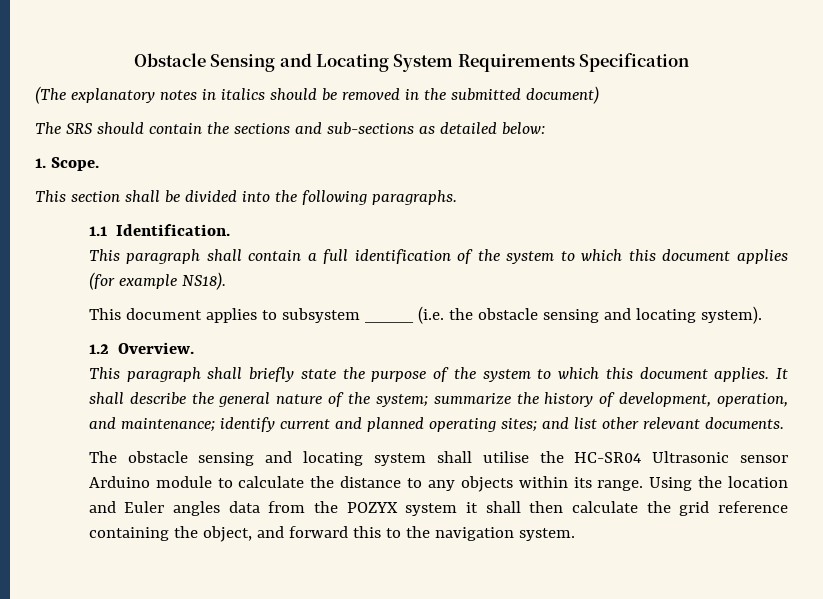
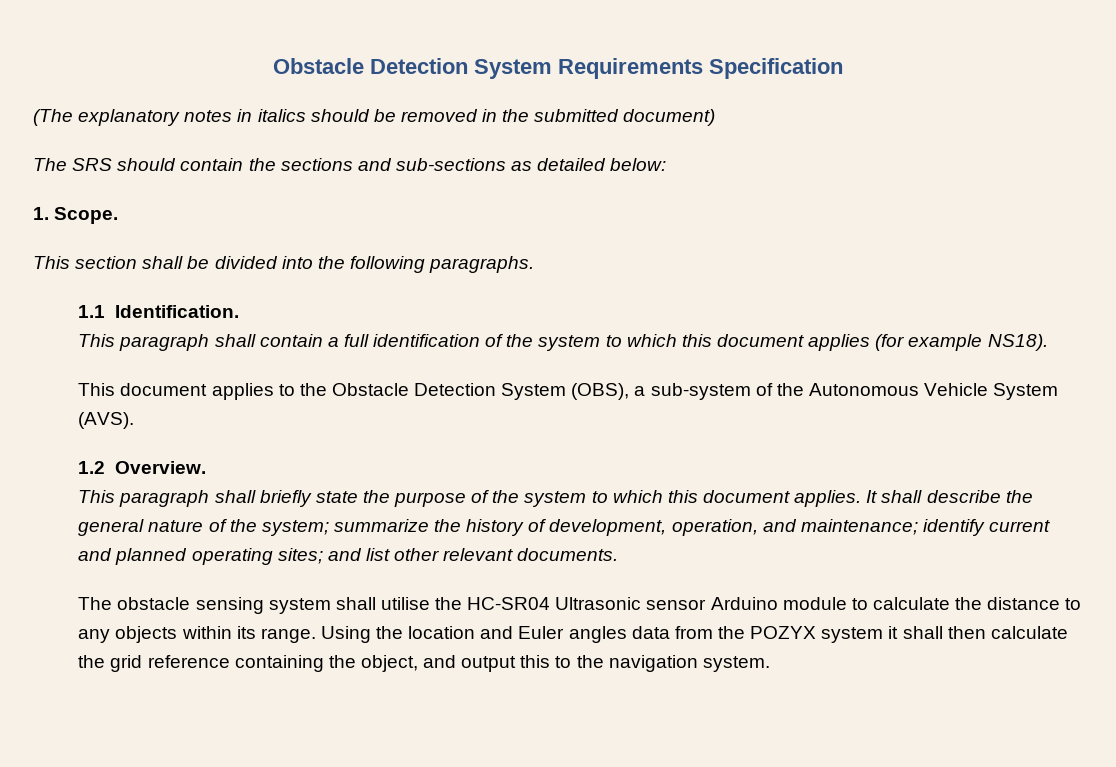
[133,53,389,72] Obstacle Sensing and Locating -> [273,58,468,74] Obstacle Detection
[281,306,762,324] subsystem ____ (i.e. the obstacle sensing and locating system). -> [299,383,1059,400] [78,412,135,429] the Obstacle Detection System (OBS), a sub-system of the Autonomous Vehicle System (AVS).
[265,451,364,466] and locating -> (264, 605) none
[288,526,348,538] forward -> [461,656,517,672] output

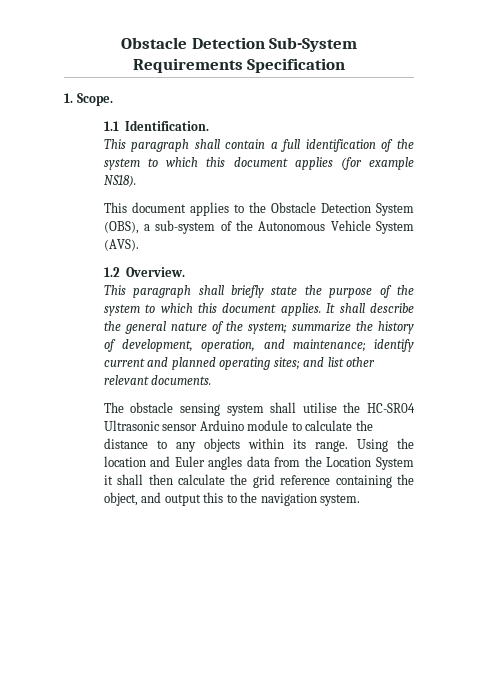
[273,58,552,79] Obstacle Detection System -> [121,37,357,52] Obstacle Detection Sub-System
[33,109,716,126] [33,158,667,171] [33,207,119,224] [33,256,535,273] (The explanatory notes in italics should be removed in the submitted document) // The SRS should contain the sections and sub-sections as detailed below: // 1. Scope. // This section shall be divided into the following paragraphs. -> [64,93,113,106] 1. Scope.
[750,626,884,643] POZYX system -> [326,457,415,470] Location System

